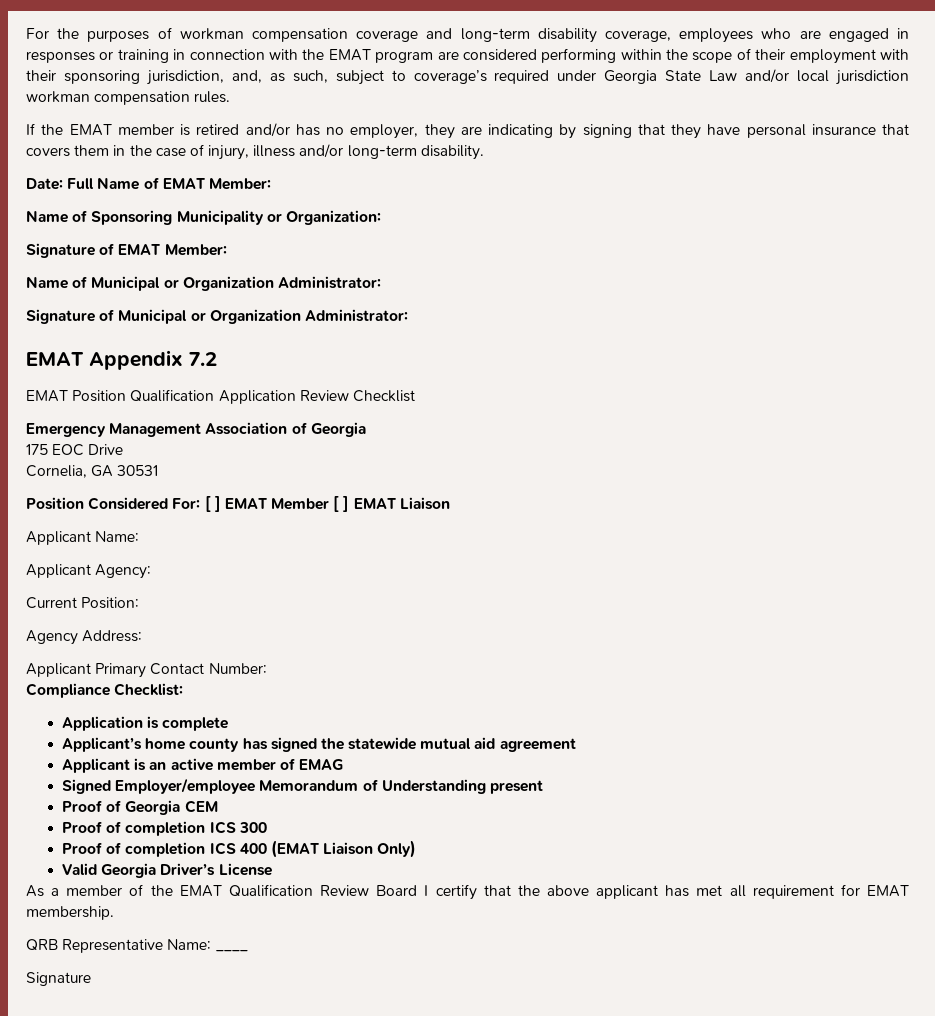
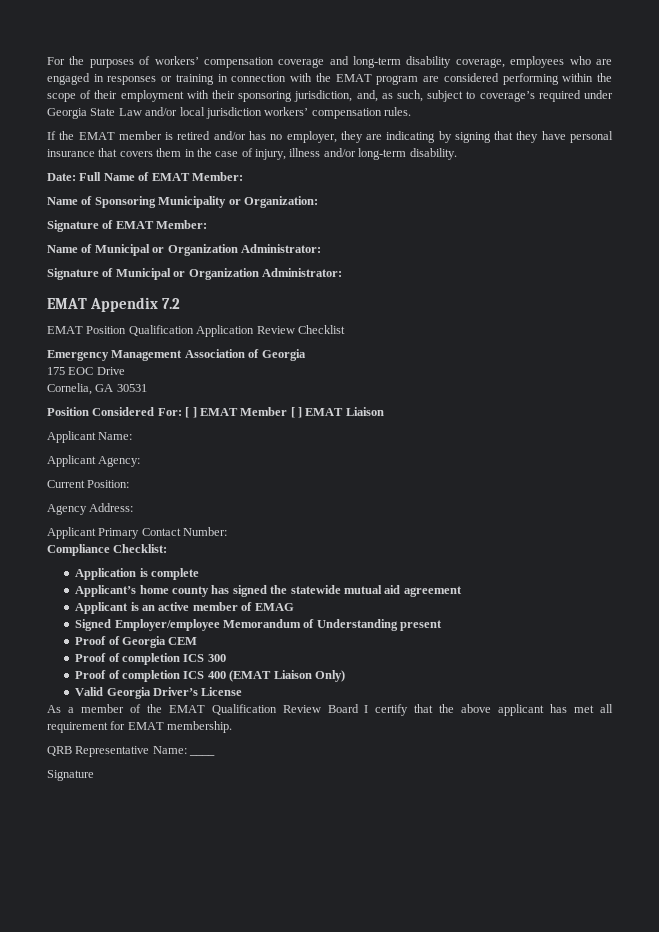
[179,28,244,40] workman -> [154,56,199,65] workers’
[26,91,90,103] workman -> [264,107,309,116] workers’

